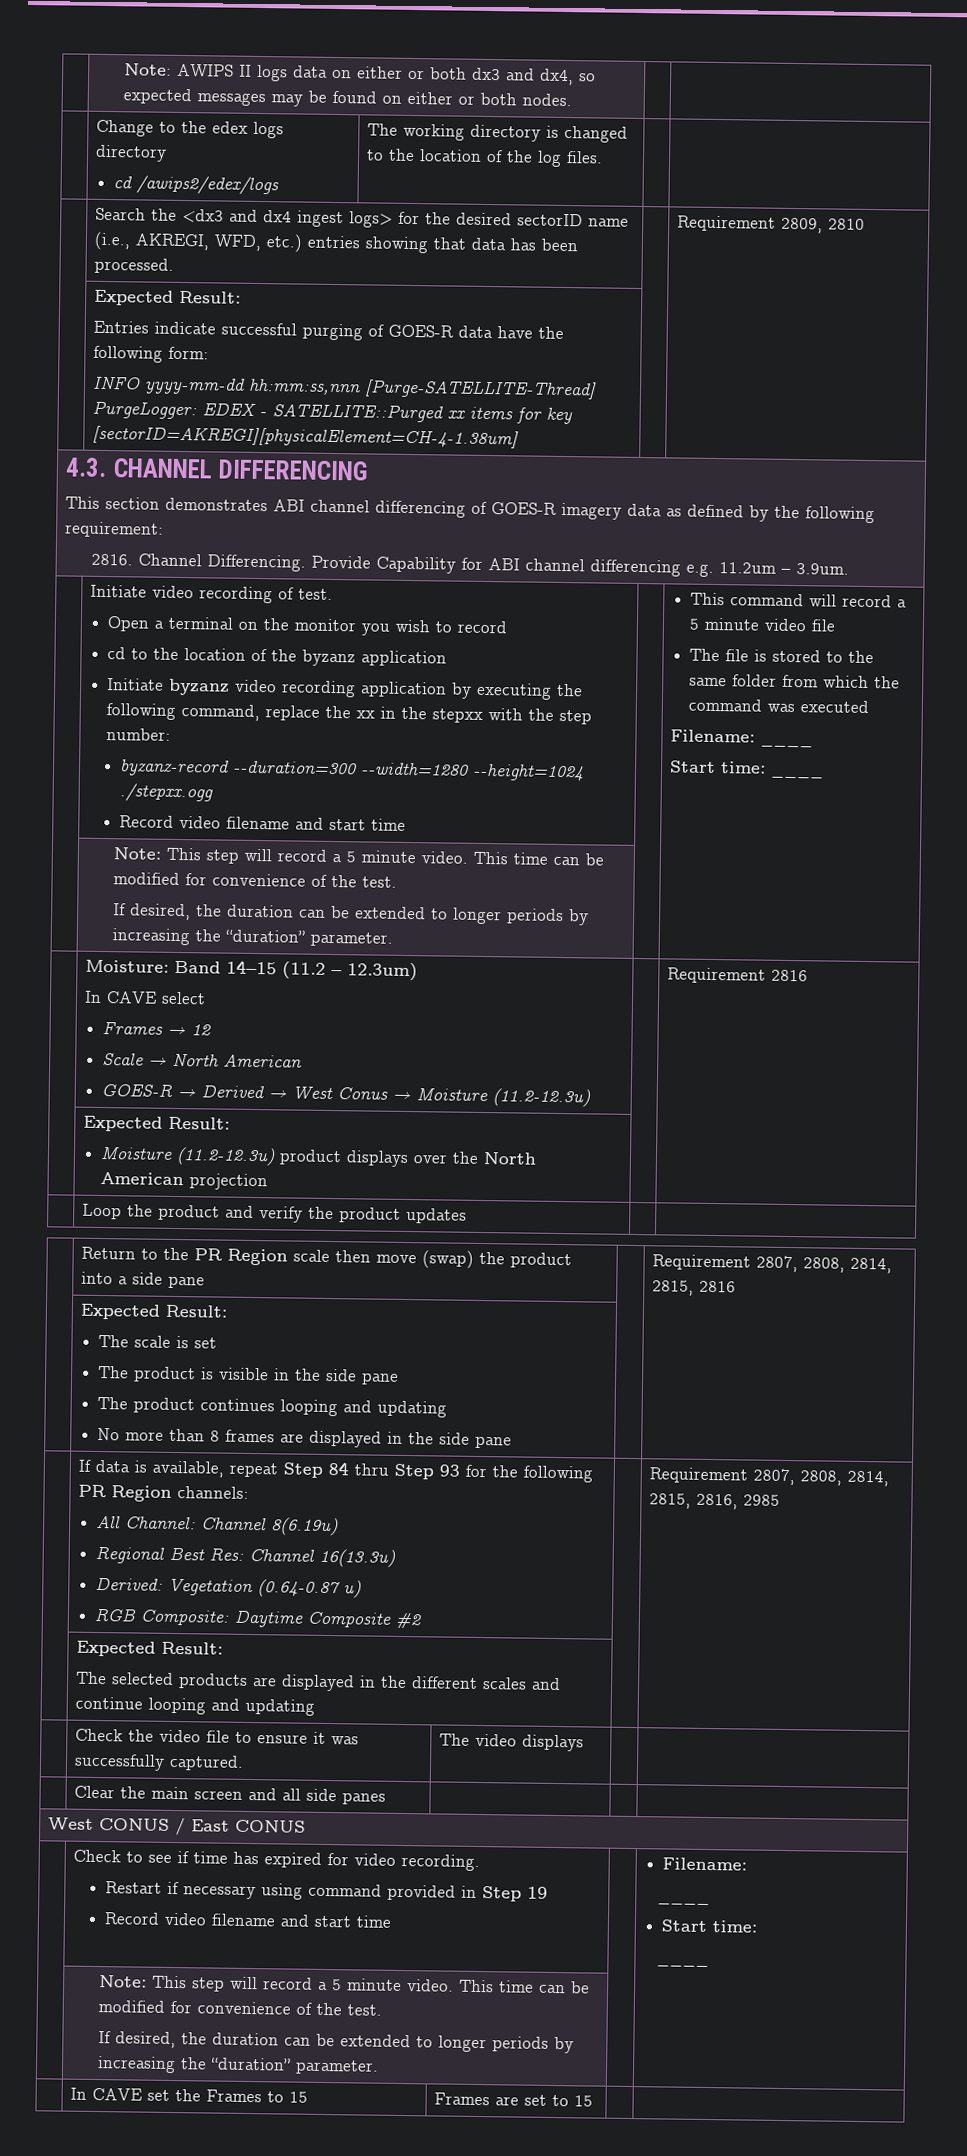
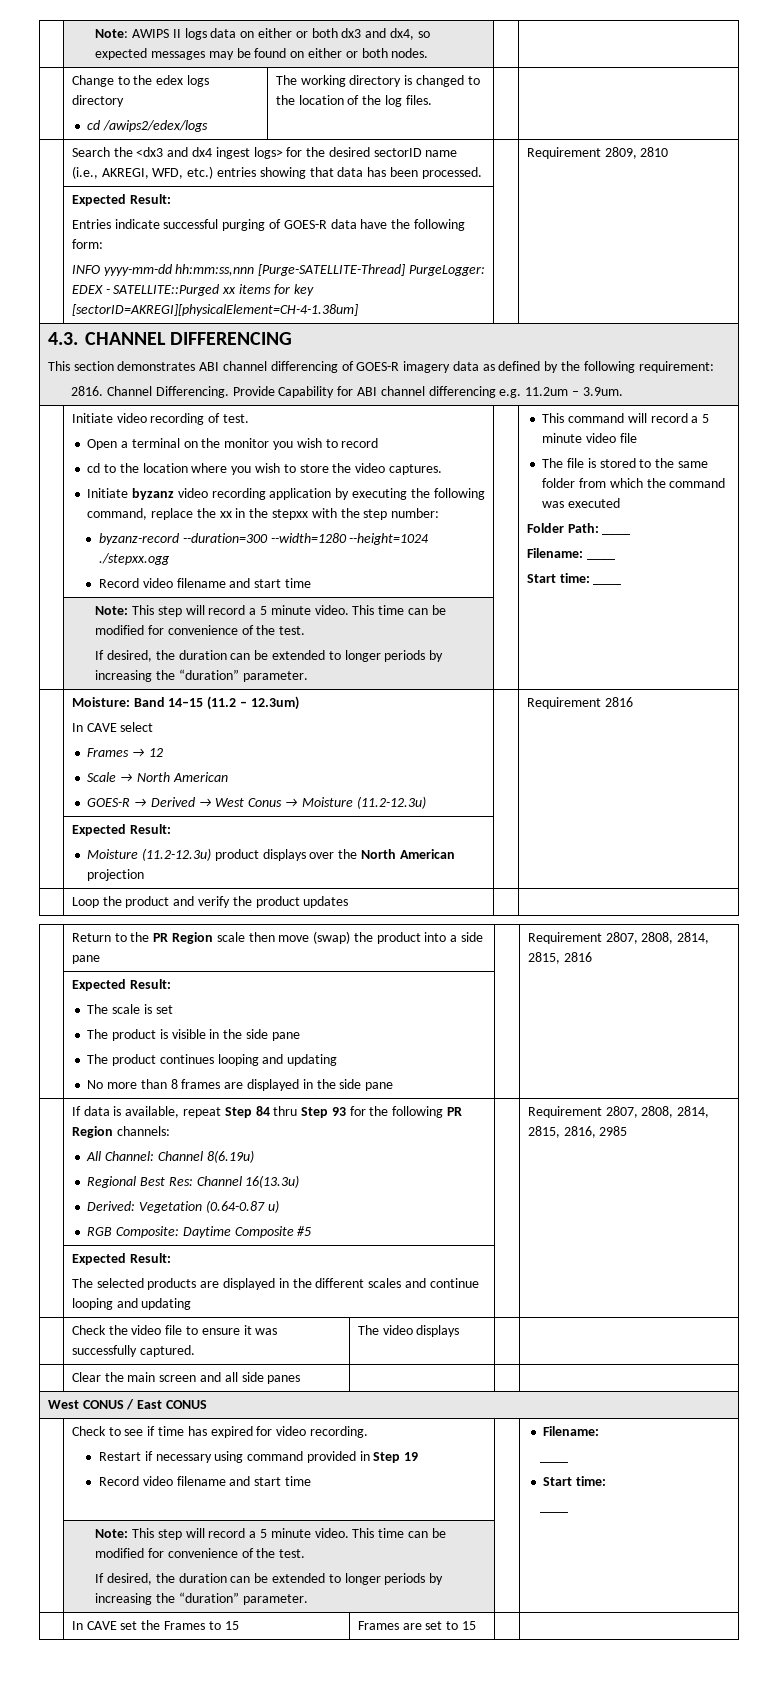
[251,648,448,667] of the byzanz application -> [191,463,442,475] where you wish to store the video captures.
(870, 707) none -> [526,523,599,533] [602,533,631,535] // Folder Path: ____
[395,1612,422,1629] #2 -> [297,1226,312,1236] #5

